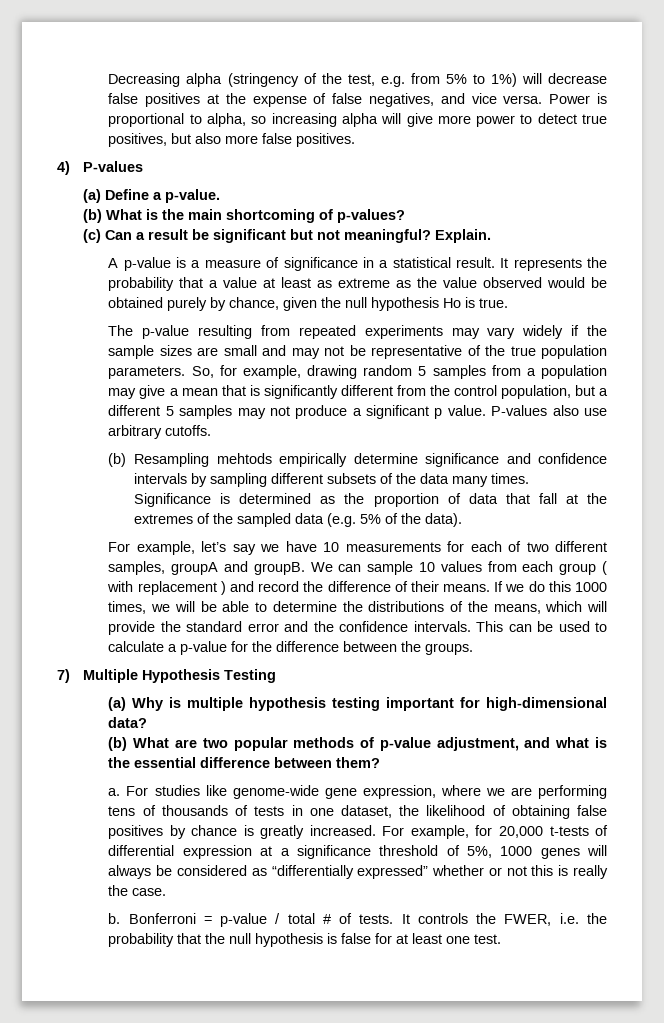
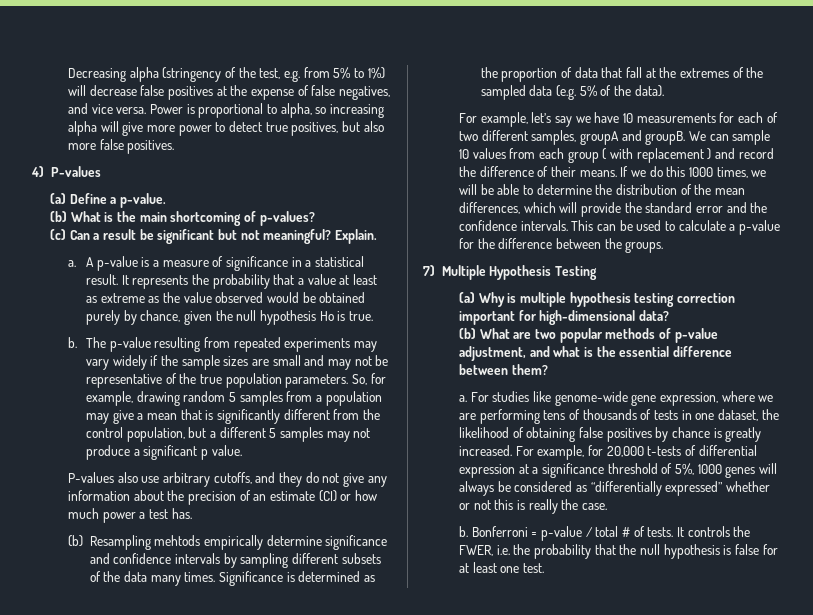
(491, 236) none -> [68,260,77,267] a.
(509, 303) none -> [68,337,78,348] b.
(486, 410) none -> (242, 450) //
[165,425,212,436] cutoffs. -> [213,472,387,487] [68,490,377,505] [68,508,192,523] cutoffs, and they do not give any information about the precision of an estimate (CI) or how much power a test has.
[368,601,541,614] distributions of the means, -> [615,184,745,195] [459,202,521,214] distribution of the mean differences,
(381, 704) none -> [676,293,735,303] correction

